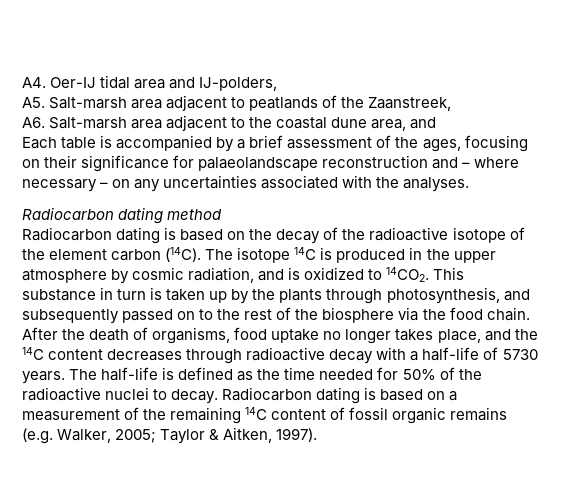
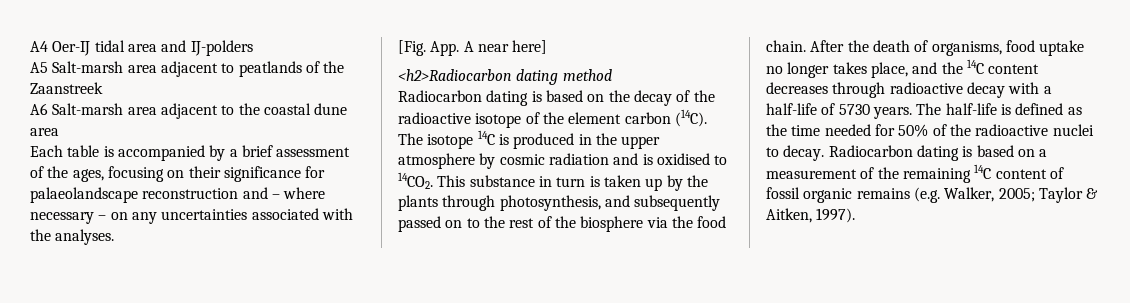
[22,77,46,88] A4. -> [30,41,48,52] A4
[199,77,278,91] [22,97,45,108] IJ-polders, // A5. -> [190,40,253,56] [30,62,48,73] IJ-polders // A5
[368,97,452,111] [22,117,45,128] Zaanstreek, // A6. -> [30,82,103,94] [30,103,48,115] Zaanstreek // A6
[371,117,437,131] area, and -> [30,128,59,136] area
[22,207,114,220] Radiocarbon -> [398,40,548,56] [398,69,512,81] [Fig. App. A near here] // <h2>Radiocarbon
[188,267,255,283] radiation, -> [548,153,609,165] radiation
[304,267,365,280] oxidized -> [656,153,710,165] oxidised

